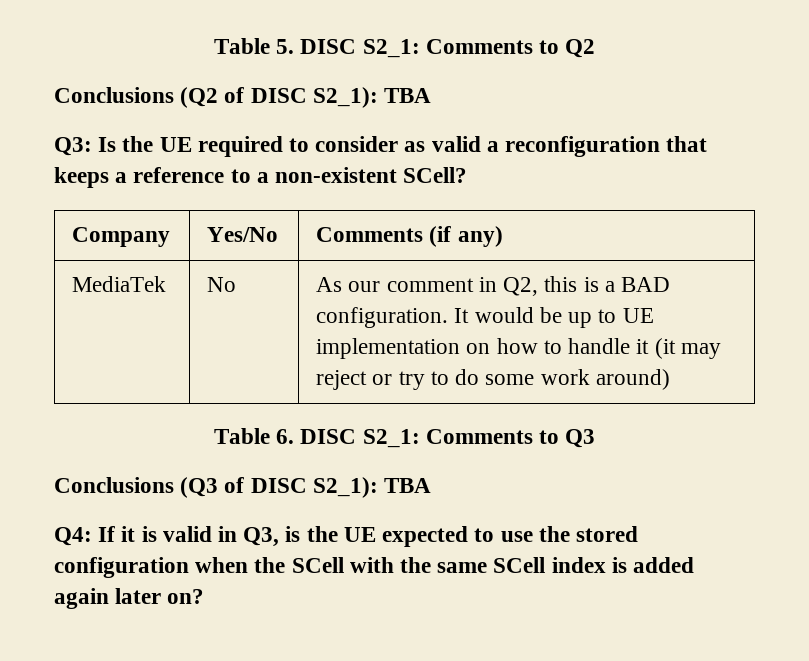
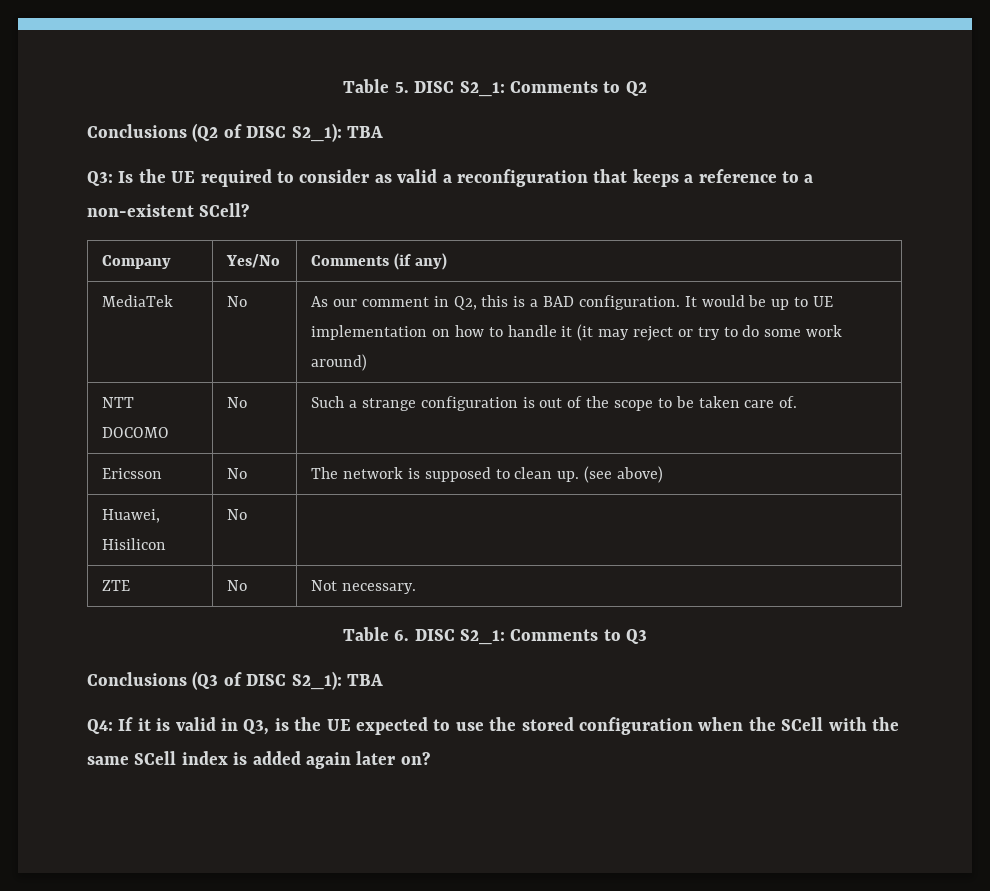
(670, 379) none -> [102,397,135,408] [102,427,170,438] [227,397,248,408] [311,396,798,411] [102,468,163,479] [227,468,248,479] [311,466,663,483] [102,509,161,523] [102,538,167,550] [227,509,248,520] [102,580,131,591] [227,580,248,591] [311,580,416,594] // NTT DOCOMO | No | Such a strange configuration is out of the scope to be taken care of. // Ericsson | No | The network is supposed to clean up. (see above) // Huawei, Hisilicon | No | // ZTE | No | Not necessary.

